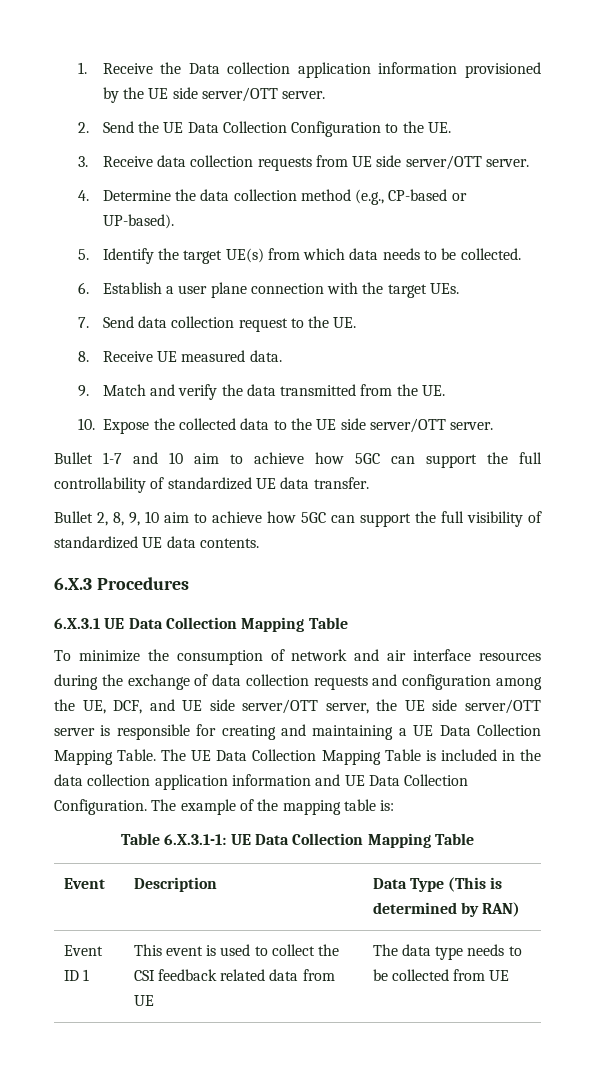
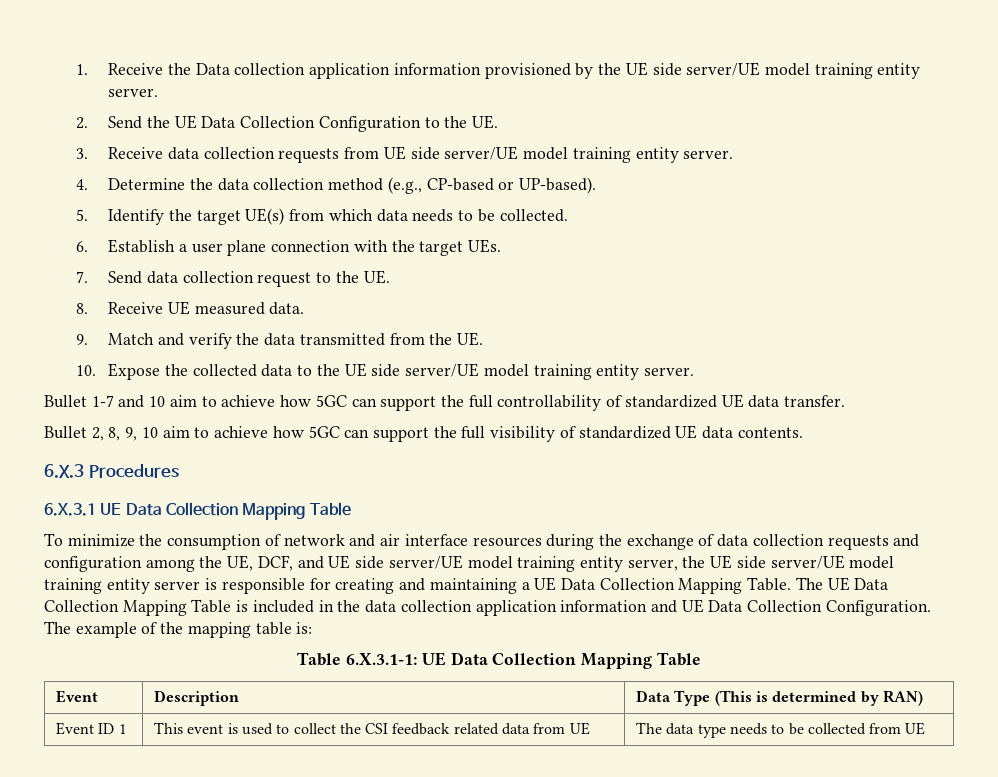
[201,87,278,102] server/OTT -> [686,62,921,79] server/UE model training entity
[405,155,482,170] server/OTT -> [444,146,679,163] server/UE model training entity
[369,418,446,433] server/OTT -> [405,363,640,380] server/UE model training entity
[242,699,542,714] server/OTT server, the UE side server/OTT -> [388,555,895,572] [44,578,150,594] server/UE model training entity server, the UE side server/UE model training entity

